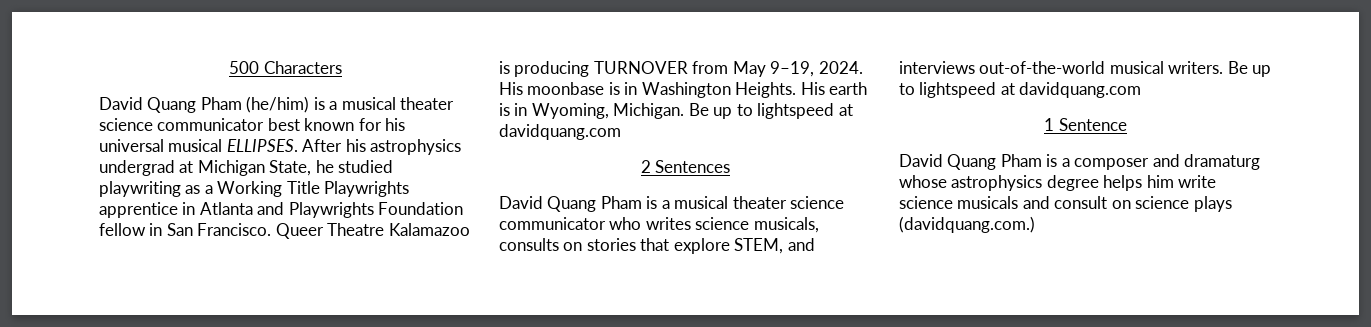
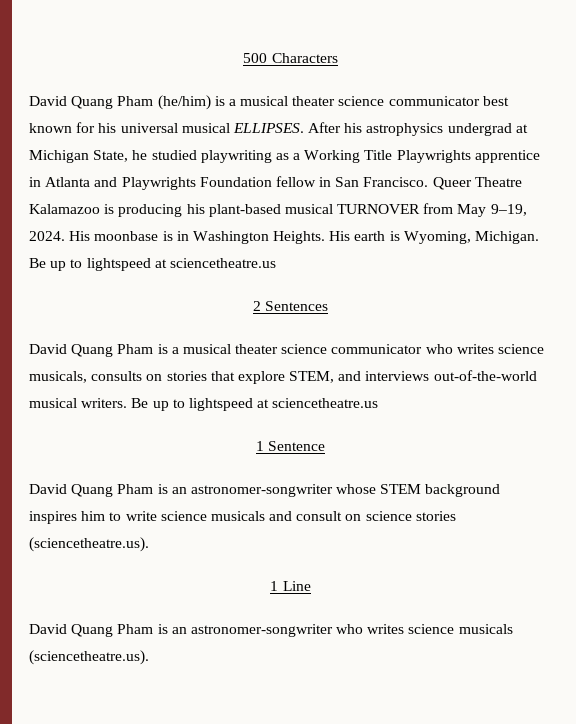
(590, 69) none -> [186,204,333,217] his plant-based musical
[514,103,528,116] in -> (400, 236) none
[499,124,621,140] davidquang.com -> [169,258,276,268] sciencetheatre.us
[1019,82,1142,98] davidquang.com -> [272,398,379,408] sciencetheatre.us
[1061,154,1261,170] [899,175,1174,191] a composer and dramaturg whose astrophysics degree helps him -> [171,484,501,497] [29,511,122,524] an astronomer-songwriter whose STEM background inspires him to
[1193,196,1232,212] [899,216,1035,233] plays (davidquang.com.) -> [415,511,456,521] [29,537,149,552] [270,581,311,591] [29,624,513,637] [29,650,149,665] stories (sciencetheatre.us). // 1 Line // David Quang Pham is an astronomer-songwriter who writes science musicals (sciencetheatre.us).

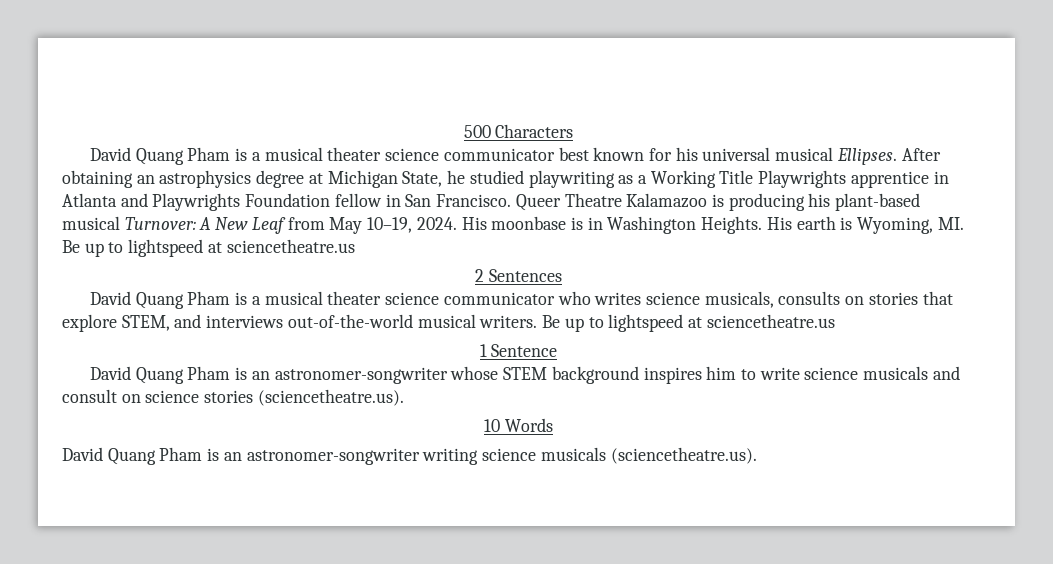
[157,95,211,110] (he/him) -> (231, 154) none
[232,122,512,136] ELLIPSES. After his astrophysics undergrad -> [836,148,941,165] [62,170,305,188] Ellipses. After obtaining an astrophysics degree
[337,204,421,214] TURNOVER -> [124,217,286,234] Turnover: A New Leaf
[490,204,527,216] 9–19, -> [367,217,413,233] 10–19,
[475,231,540,244] Michigan. -> [937,217,964,230] MI.
[270,581,311,591] [29,624,405,637] 1 Line // David Quang Pham is an astronomer-songwriter who writes -> [484,418,553,432] [62,447,479,465] 10 Words // David Quang Pham is an astronomer-songwriter writing

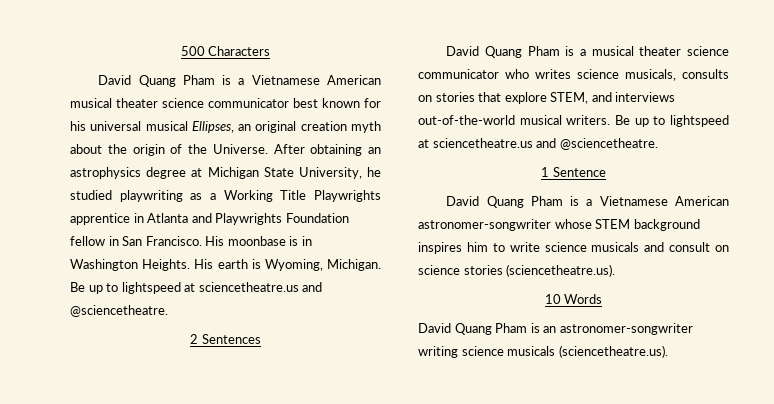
(261, 156) none -> [251,75,382,85] Vietnamese American
[836,148,897,165] Ellipses. -> [191,121,381,133] [70,144,268,156] Ellipses, an original creation myth about the origin of the Universe.
[402,171,443,187] State, -> [263,167,362,179] State University,
[515,193,921,211] [62,216,457,234] Queer Theatre Kalamazoo is producing his plant-based musical Turnover: A New Leaf from May 10–19, 2024. -> (202, 241) none
[937,217,964,230] [62,239,355,257] MI. Be up to lightspeed at sciencetheatre.us -> [327,259,381,271] [70,282,323,294] [70,305,168,317] Michigan. Be up to lightspeed at sciencetheatre.us and @sciencetheatre.
(835, 321) none -> [536,138,658,150] and @sciencetheatre.
[251,371,270,380] an -> [586,196,729,206] a Vietnamese American

